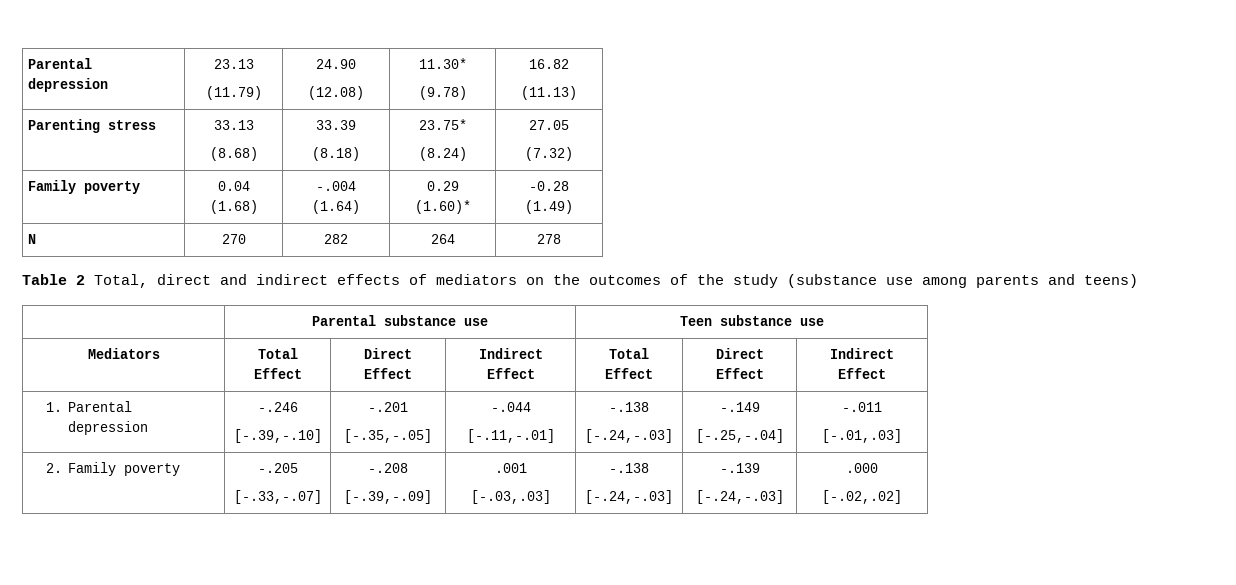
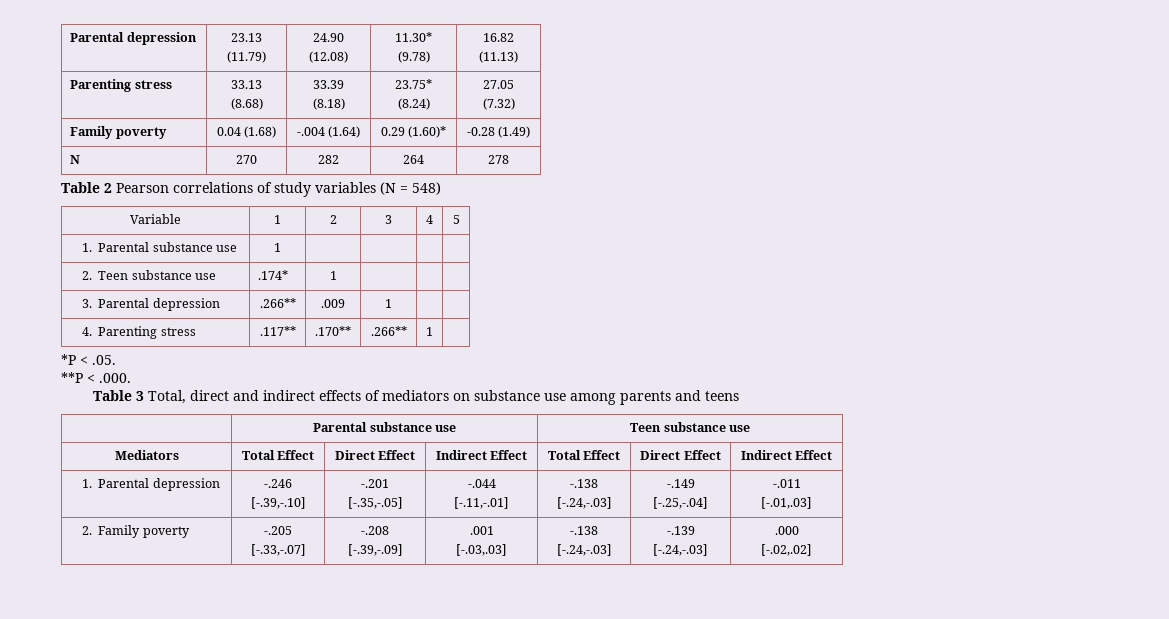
(85, 280) none -> [116,182,441,197] [130,214,181,224] [274,215,281,224] [329,215,337,224] [385,215,392,224] [426,215,433,224] [452,215,460,224] [82,242,238,252] [274,243,281,252] [82,270,217,280] [258,270,289,280] [329,271,337,280] [82,298,220,311] [259,298,296,308] [321,299,345,308] [385,299,392,308] [82,326,196,339] [259,326,296,336] [315,326,351,336] [370,326,407,336] [426,327,433,336] [61,354,116,365] [61,372,131,383] [92,390,144,401] Pearson correlations of study variables (N = 548) // Variable | 1 | 2 | 3 | 4 | 5 // 1. Parental substance use | 1 | | | | // 2. Teen substance use | .174* | 1 | | | // 3. Parental depression | .266** | .009 | 1 | | // 4. Parenting stress | .117** | .170** | .266** | 1 | // *P < .05. // **P < .000. // Table 3
[553,274,877,288] the outcomes of the study (substance -> [473,390,540,401] substance
[1084,274,1138,288] teens) -> [704,391,739,401] teens

